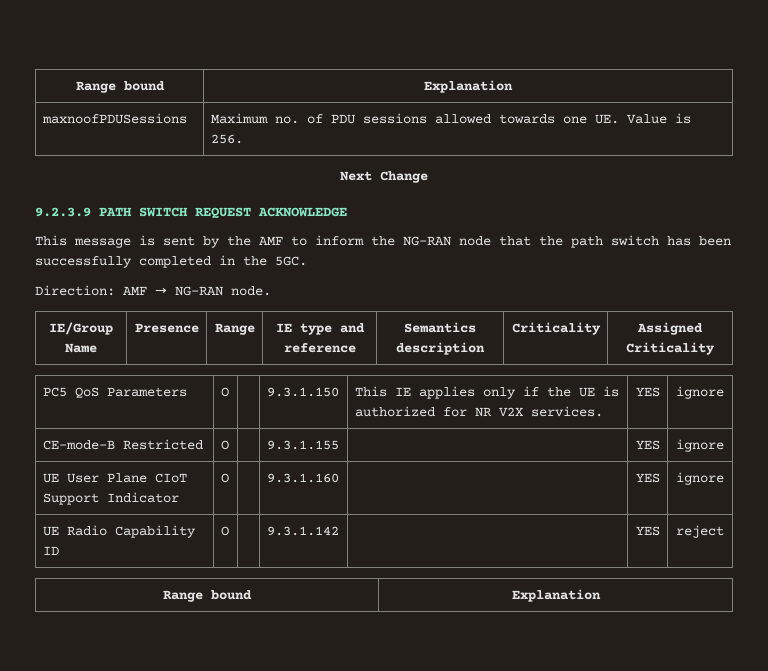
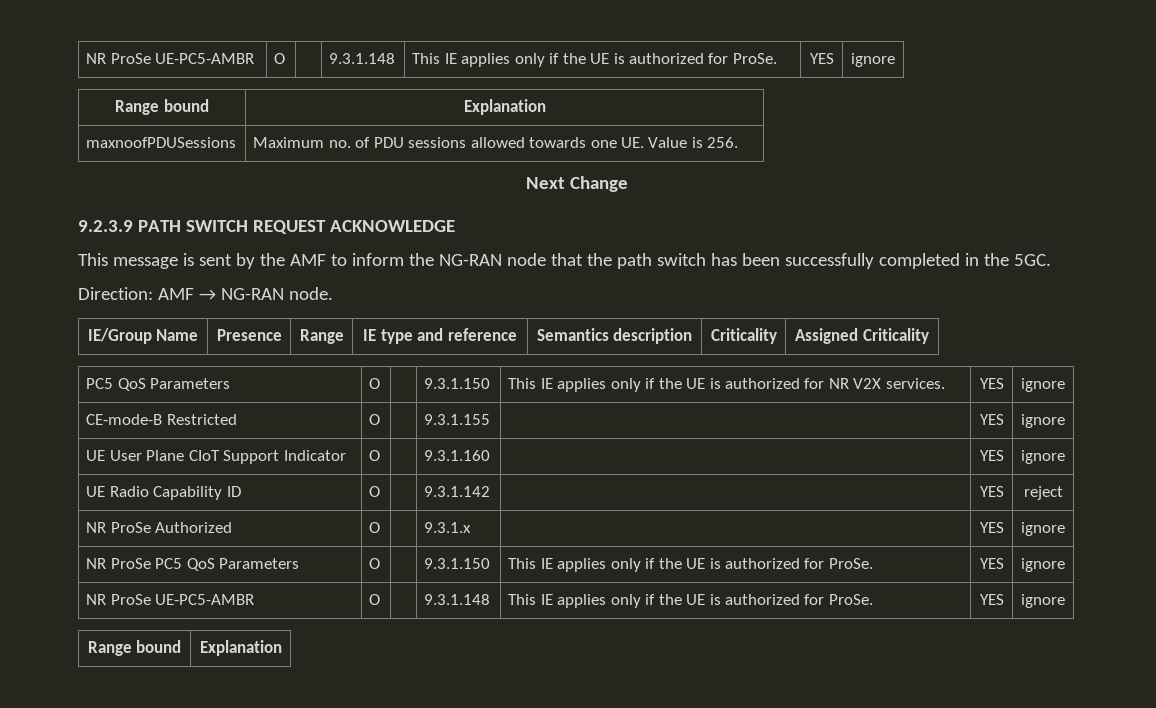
(75, 87) none -> [86,53,255,64] [274,53,286,64] [329,53,396,64] [412,53,777,67] [809,53,834,64] [851,53,895,67] NR ProSe UE-PC5-AMBR | O | | 9.3.1.148 | This IE applies only if the UE is authorized for ProSe. | YES | ignore //
(724, 531) none -> [86,522,233,533] [369,522,381,533] [424,522,472,533] [979,522,1004,533] [1021,522,1065,536] [86,558,300,571] [369,558,381,569] [424,558,491,569] [508,558,873,572] [979,558,1004,569] [1021,558,1065,572] [86,594,255,605] [369,594,381,605] [424,594,491,605] [508,594,873,608] [979,594,1004,605] [1021,594,1065,608] // NR ProSe Authorized | O | | 9.3.1.x | | YES | ignore // NR ProSe PC5 QoS Parameters | O | | 9.3.1.150 | This IE applies only if the UE is authorized for ProSe. | YES | ignore // NR ProSe UE-PC5-AMBR | O | | 9.3.1.148 | This IE applies only if the UE is authorized for ProSe. | YES | ignore

